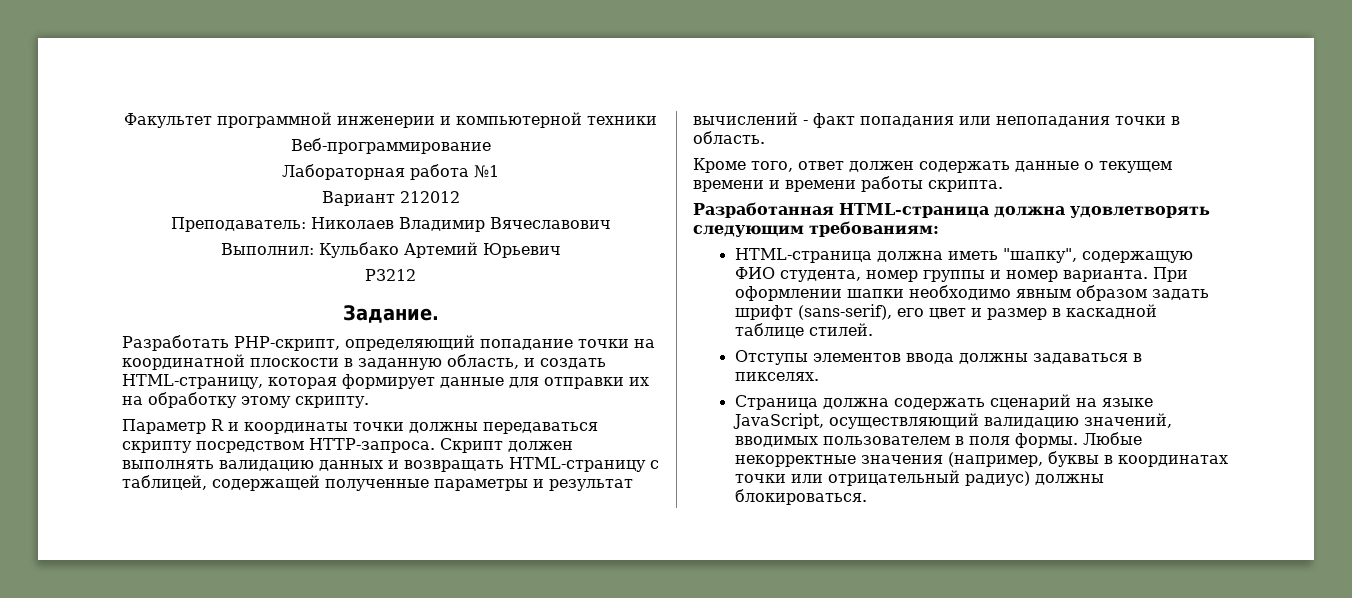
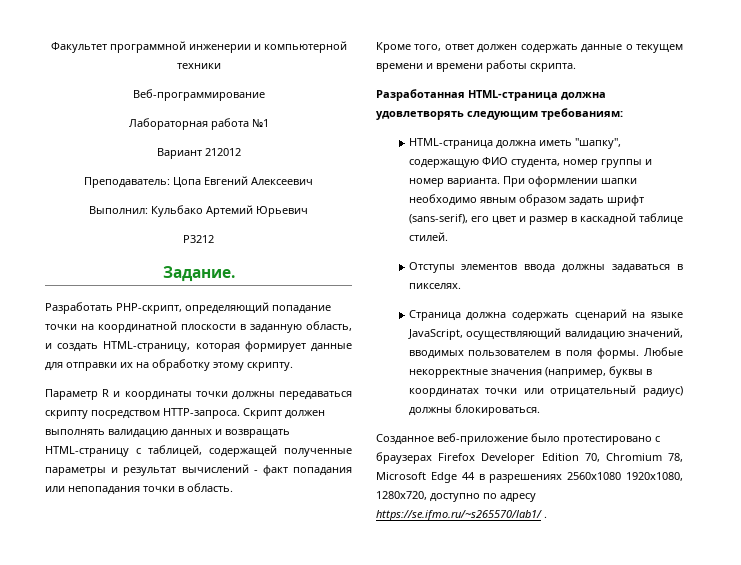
[310,217,611,232] Николаев Владимир Вячеславович -> [173,176,313,188] Цопа Евгений Алексеевич
(867, 497) none -> [376,433,660,445] [376,452,683,464] [376,472,683,483] [376,491,536,502] [376,510,547,521] // Созданное веб-приложение было протестировано с браузерах Firefox Developer Edition 70, Chromium 78, Microsoft Edge 44 в разрешениях 2560x1080 1920x1080, 1280x720, доступно по адресу https://se.ifmo.ru/~s265570/lab1/ .

